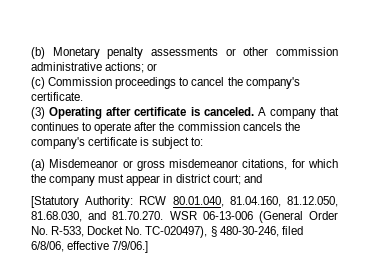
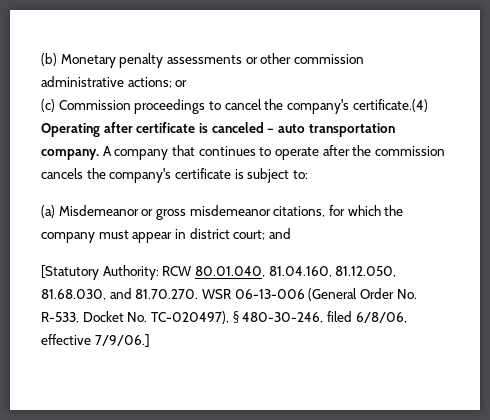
[31,92,83,101] [31,107,45,119] certificate. // (3) -> [352,99,428,112] certificate.(4)
[203,107,254,116] canceled. -> [211,122,395,137] [41,149,99,160] canceled – auto transportation company.

